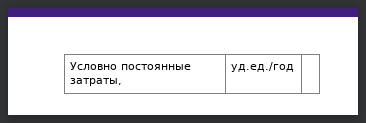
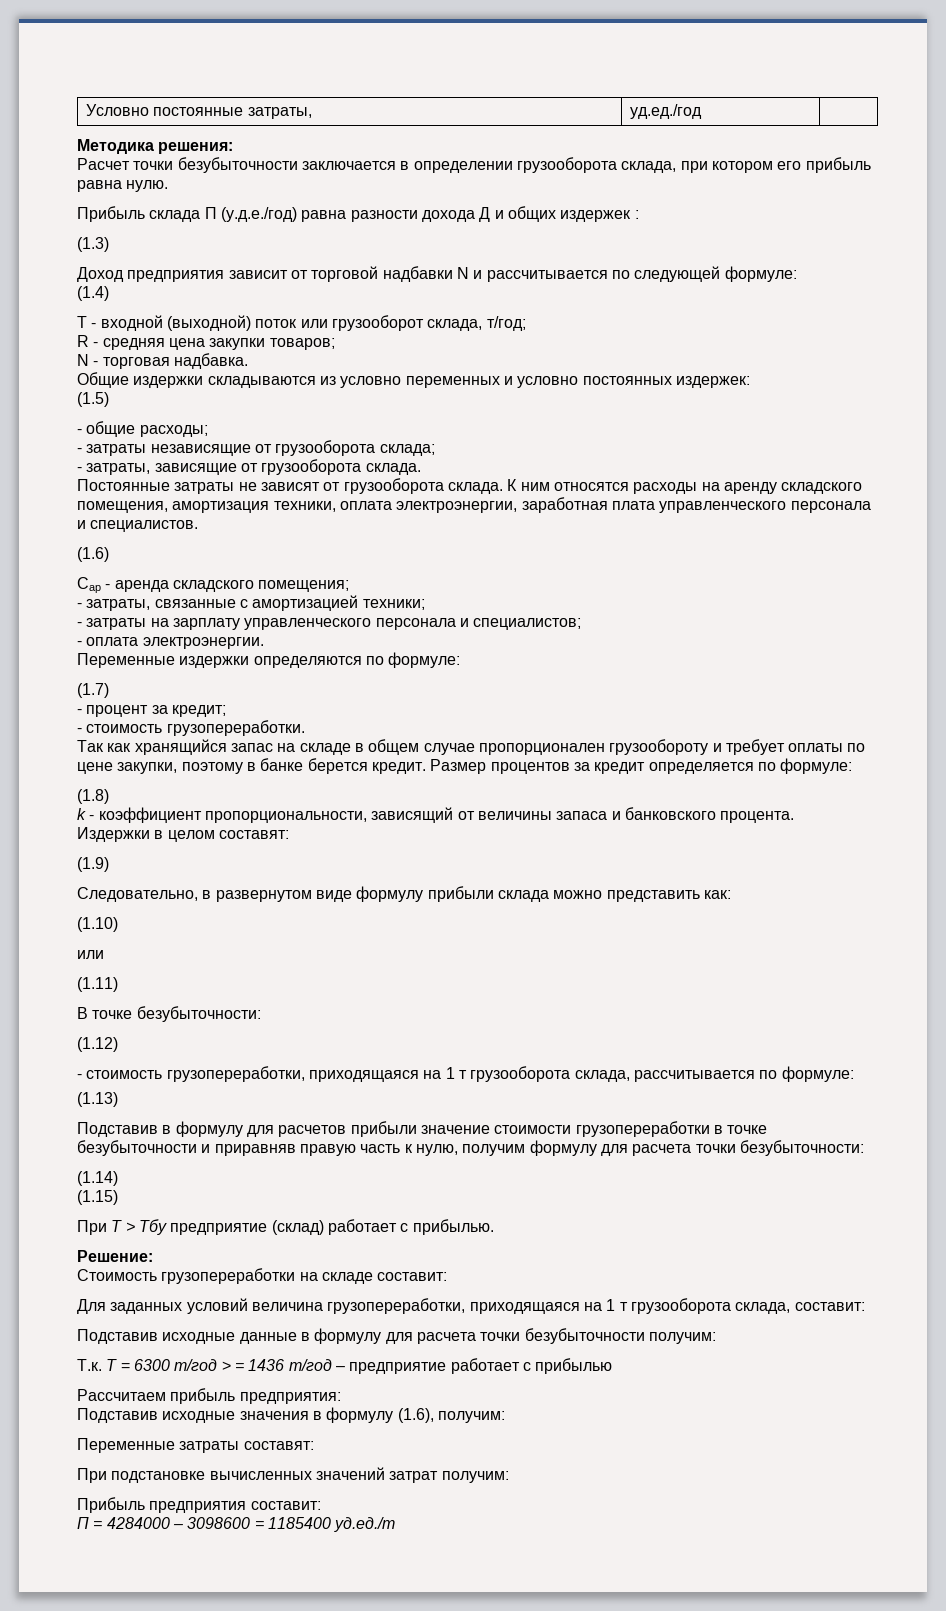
(294, 67) none -> [77,139,234,154] [77,157,871,173] [77,180,169,192] [77,206,639,222] [77,237,109,252] [77,266,797,282] [77,286,109,301] [77,315,526,331] [77,335,335,350] [77,353,248,369] [77,372,750,388] [77,392,109,407] [77,421,208,437] [77,440,435,456] [77,459,421,475] [77,478,863,494] [77,497,871,513] [77,520,199,532] [77,547,109,562] [77,577,350,593] [77,595,425,611] [77,618,582,630] [77,637,264,649] [77,652,461,668] [77,683,109,698] [77,705,226,717] [77,720,305,736] [77,739,866,755] [77,758,853,774] [77,789,109,804] [77,807,795,823] [77,827,289,842] [77,857,109,872] [77,886,731,902] [77,917,118,932] [77,950,104,959] [77,977,118,992] [77,1006,261,1022] [77,1037,118,1052] [77,1066,854,1082] [77,1092,118,1107] [77,1121,768,1137] [77,1140,864,1156] [77,1171,118,1186] [77,1190,118,1205] [77,1219,494,1235] [77,1250,153,1262] [77,1268,448,1284] [77,1298,865,1314] [77,1328,716,1344] [77,1358,613,1374] [77,1388,341,1404] [77,1407,505,1423] [77,1438,314,1453] [77,1467,509,1483] [77,1497,321,1513] [77,1517,396,1532] // Методика решения: // Расчет точки безубыточности заключается в определении грузооборота склада, при котором его прибыль равна нулю. // Прибыль склада П (у.д.е./год) равна разности дохода Д и общих издержек : // (1.3) // Доход предприятия зависит от торговой надбавки N и рассчитывается по следующей формуле: // (1.4) // Т - входной (выходной) поток или грузооборот склада, т/год; // R - средняя цена закупки товаров; // N - торговая надбавка. // Общие издержки складываются из условно переменных и условно постоянных издержек: // (1.5) // - общие расходы; // - затраты независящие от грузооборота склада; // - затраты, зависящие от грузооборота склада. // Постоянные затраты не зависят от грузооборота склада. К ним относятся расходы на аренду складского помещения, амортизация техники, оплата электроэнергии, заработная плата управленческого персонала и специалистов. // (1.6) // Сар - аренда складского помещения; // - затраты, связанные с амортизацией техники; // - затраты на зарплату управленческого персонала и специалистов; // - оплата электроэнергии. // Переменные издержки определяются по формуле: // (1.7) // - процент за кредит; // - стоимость грузопереработки. // Так как хранящийся запас на складе в общем случае пропорционален грузообороту и требует оплаты по цене закупки, поэтому в банке берется кредит. Размер процентов за кредит определяется по формуле: // (1.8) // k - коэффициент пропорциональности, зависящий от величины запаса и банковского процента. // Издержки в целом составят: // (1.9) // Следовательно, в развернутом виде формулу прибыли склада можно представить как: // (1.10) // или // (1.11) // В точке безубыточности: // (1.12) // - стоимость грузопереработки, приходящаяся на 1 т грузооборота склада, рассчитывается по формуле: // (1.13) // Подставив в формулу для расчетов прибыли значение стоимости грузопереработки в точке безубыточности и приравняв правую часть к нулю, получим формулу для расчета точки безубыточности: // (1.14) // (1.15) // При Т > Тбу предприятие (склад) работает с прибылью. // Решение: // Стоимость грузопереработки на складе составит: // Для заданных условий величина грузопереработки, приходящаяся на 1 т грузооборота склада, составит: // Подставив исходные данные в формулу для расчета точки безубыточности получим: // Т.к. Т = 6300 т/год > = 1436 т/год – предприятие работает с прибылью // Рассчитаем прибыль предприятия: // Подставив исходные значения в формулу (1.6), получим: // Переменные затраты составят: // При подстановке вычисленных значений затрат получим: // Прибыль предприятия составит: // П = 4284000 – 3098600 = 1185400 уд.ед./т

